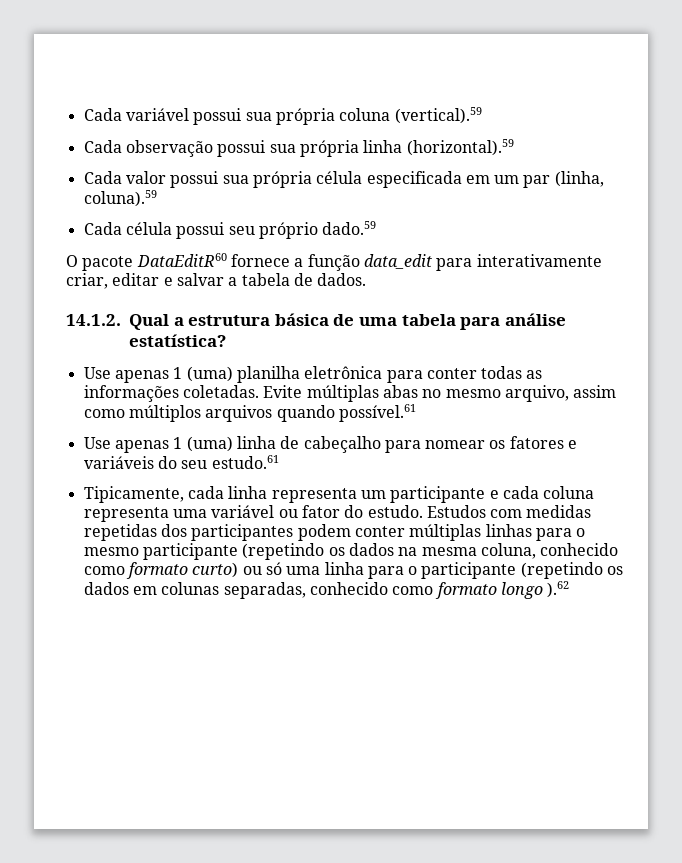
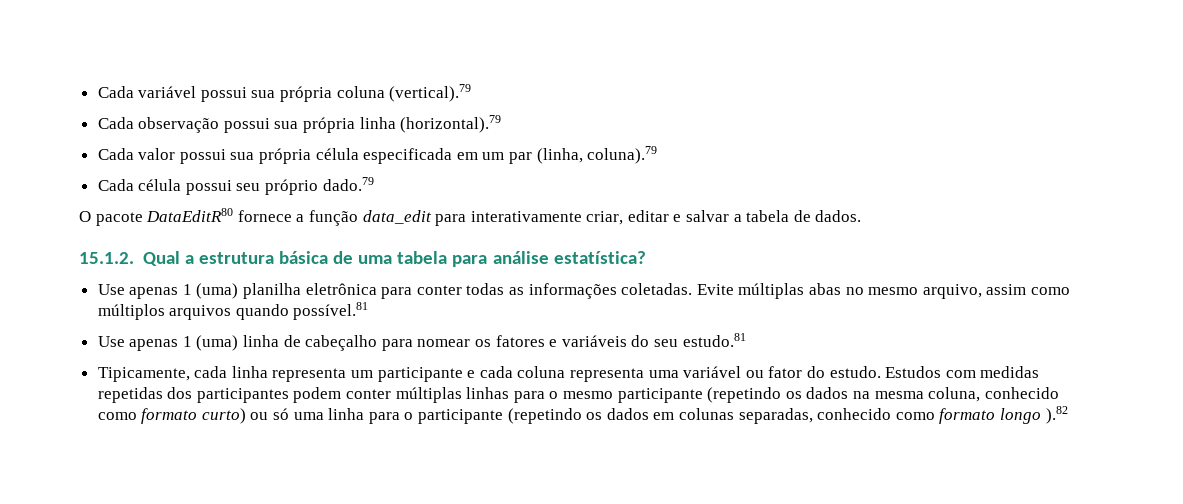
[394,107,482,124] (vertical).59 -> [389,84,472,102] (vertical).79
[406,139,514,156] (horizontal).59 -> [400,115,502,133] (horizontal).79
[83,190,157,207] coluna).59 -> [587,146,658,164] coluna).79
[322,221,377,235] dado.59 -> [322,177,374,191] dado.79
[136,253,227,267] DataEditR60 -> [146,208,234,222] DataEditR80
[66,314,121,326] 14.1.2. -> [79,252,134,264] 15.1.2.
[338,404,416,422] possível.61 -> [293,302,369,320] possível.81
[211,455,279,469] estudo.61 -> [682,333,746,347] estudo.81
[547,581,570,598] ).62 -> [1045,406,1068,424] ).82

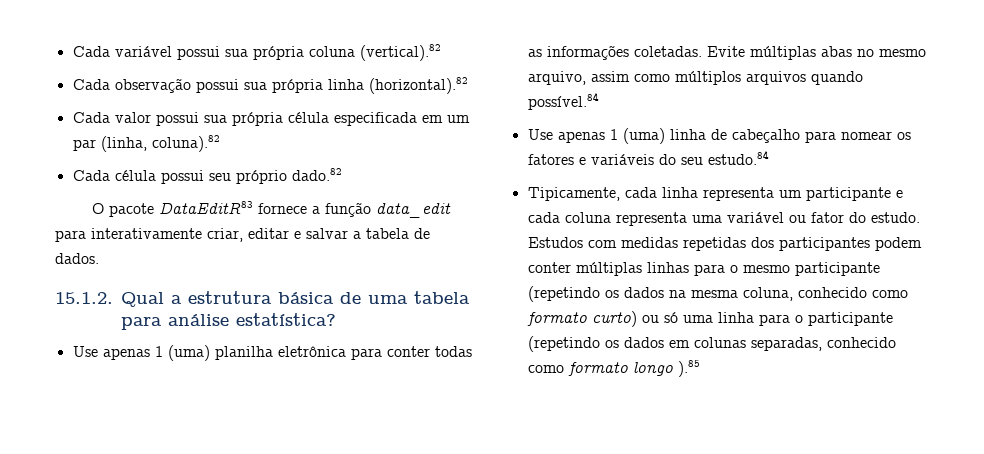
[389,84,472,102] (vertical).79 -> [359,44,441,61] (vertical).82
[400,115,502,133] (horizontal).79 -> [368,77,468,94] (horizontal).82
[587,146,658,164] coluna).79 -> [151,135,220,152] coluna).82
[322,177,374,191] dado.79 -> [291,168,342,181] dado.82
[146,208,234,222] DataEditR80 -> [159,201,254,214] DataEditR83
[293,302,369,320] possível.81 -> [527,92,599,110] possível.84
[682,333,746,347] estudo.81 -> [707,150,769,165] estudo.84
[1045,406,1068,424] ).82 -> [677,360,700,377] ).85

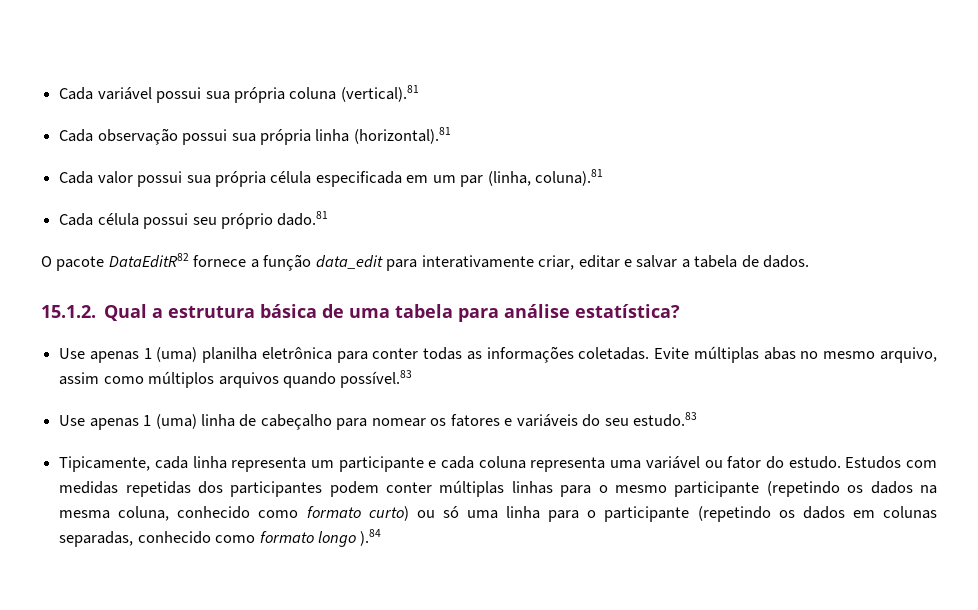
[359,44,441,61] (vertical).82 -> [340,85,419,102] (vertical).81
[368,77,468,94] (horizontal).82 -> [353,127,451,144] (horizontal).81
[151,135,220,152] coluna).82 -> [535,169,604,186] coluna).81
[291,168,342,181] dado.82 -> [277,211,329,226] dado.81
[159,201,254,214] DataEditR83 -> [108,253,189,268] DataEditR82
[527,92,599,110] possível.84 -> [340,370,413,388] possível.83
[707,150,769,165] estudo.84 -> [632,412,697,427] estudo.83
[677,360,700,377] ).85 -> [360,529,382,546] ).84

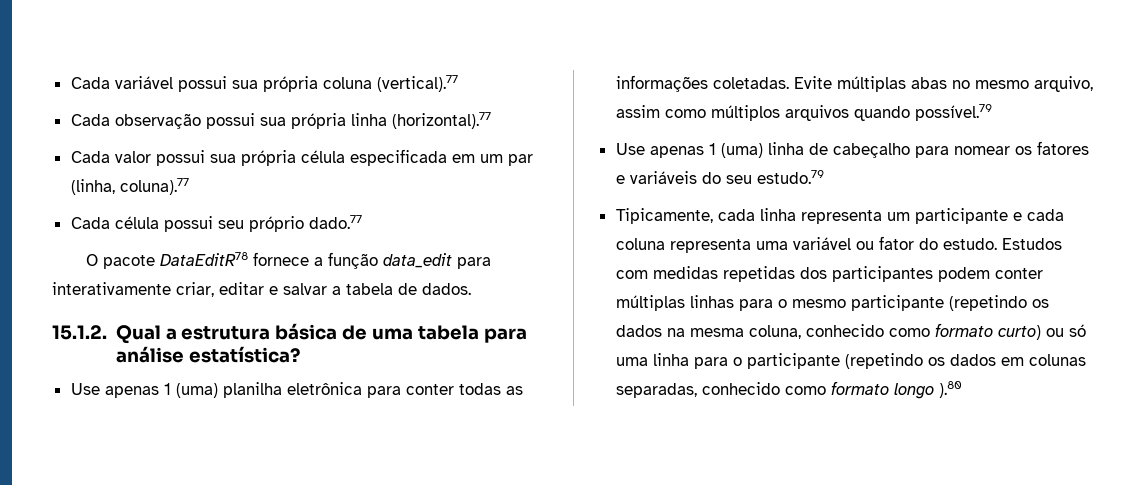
[340,85,419,102] (vertical).81 -> [376,75,458,92] (vertical).77
[353,127,451,144] (horizontal).81 -> [391,112,491,129] (horizontal).77
[535,169,604,186] coluna).81 -> [119,178,189,195] coluna).77
[277,211,329,226] dado.81 -> [308,215,362,229] dado.77
[108,253,189,268] DataEditR82 -> [159,252,248,266] DataEditR78
[340,370,413,388] possível.83 -> [914,104,992,121] possível.79
[632,412,697,427] estudo.83 -> [756,170,824,184] estudo.79
[360,529,382,546] ).84 -> [938,381,962,398] ).80

